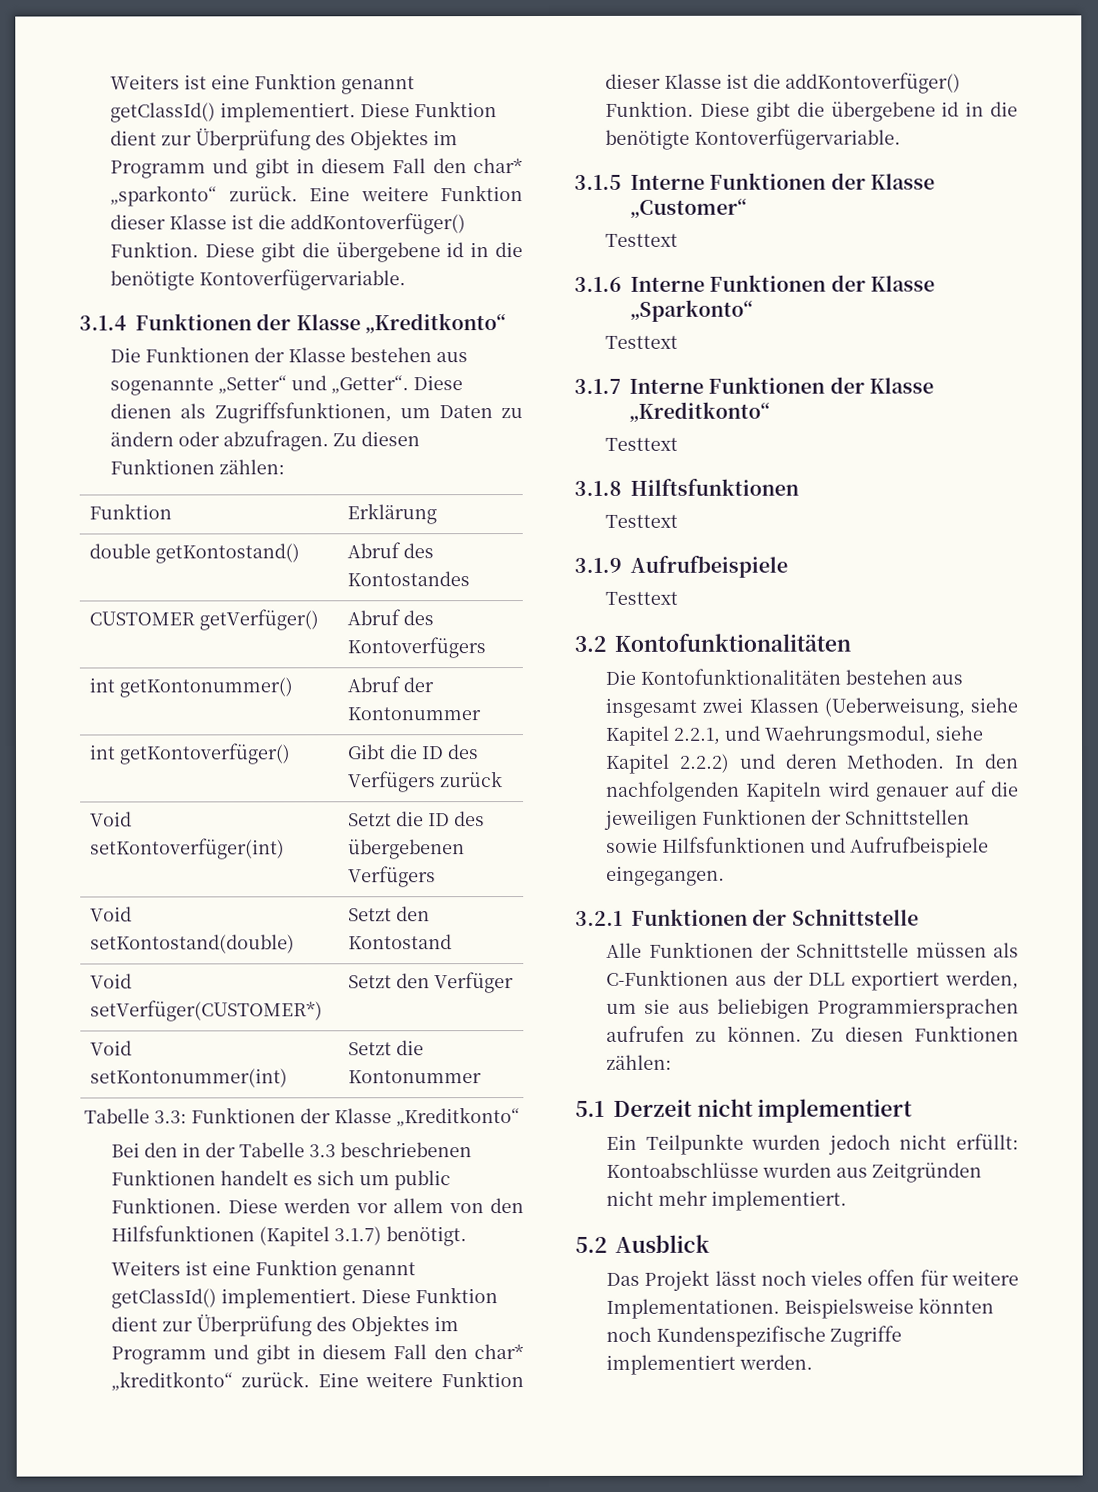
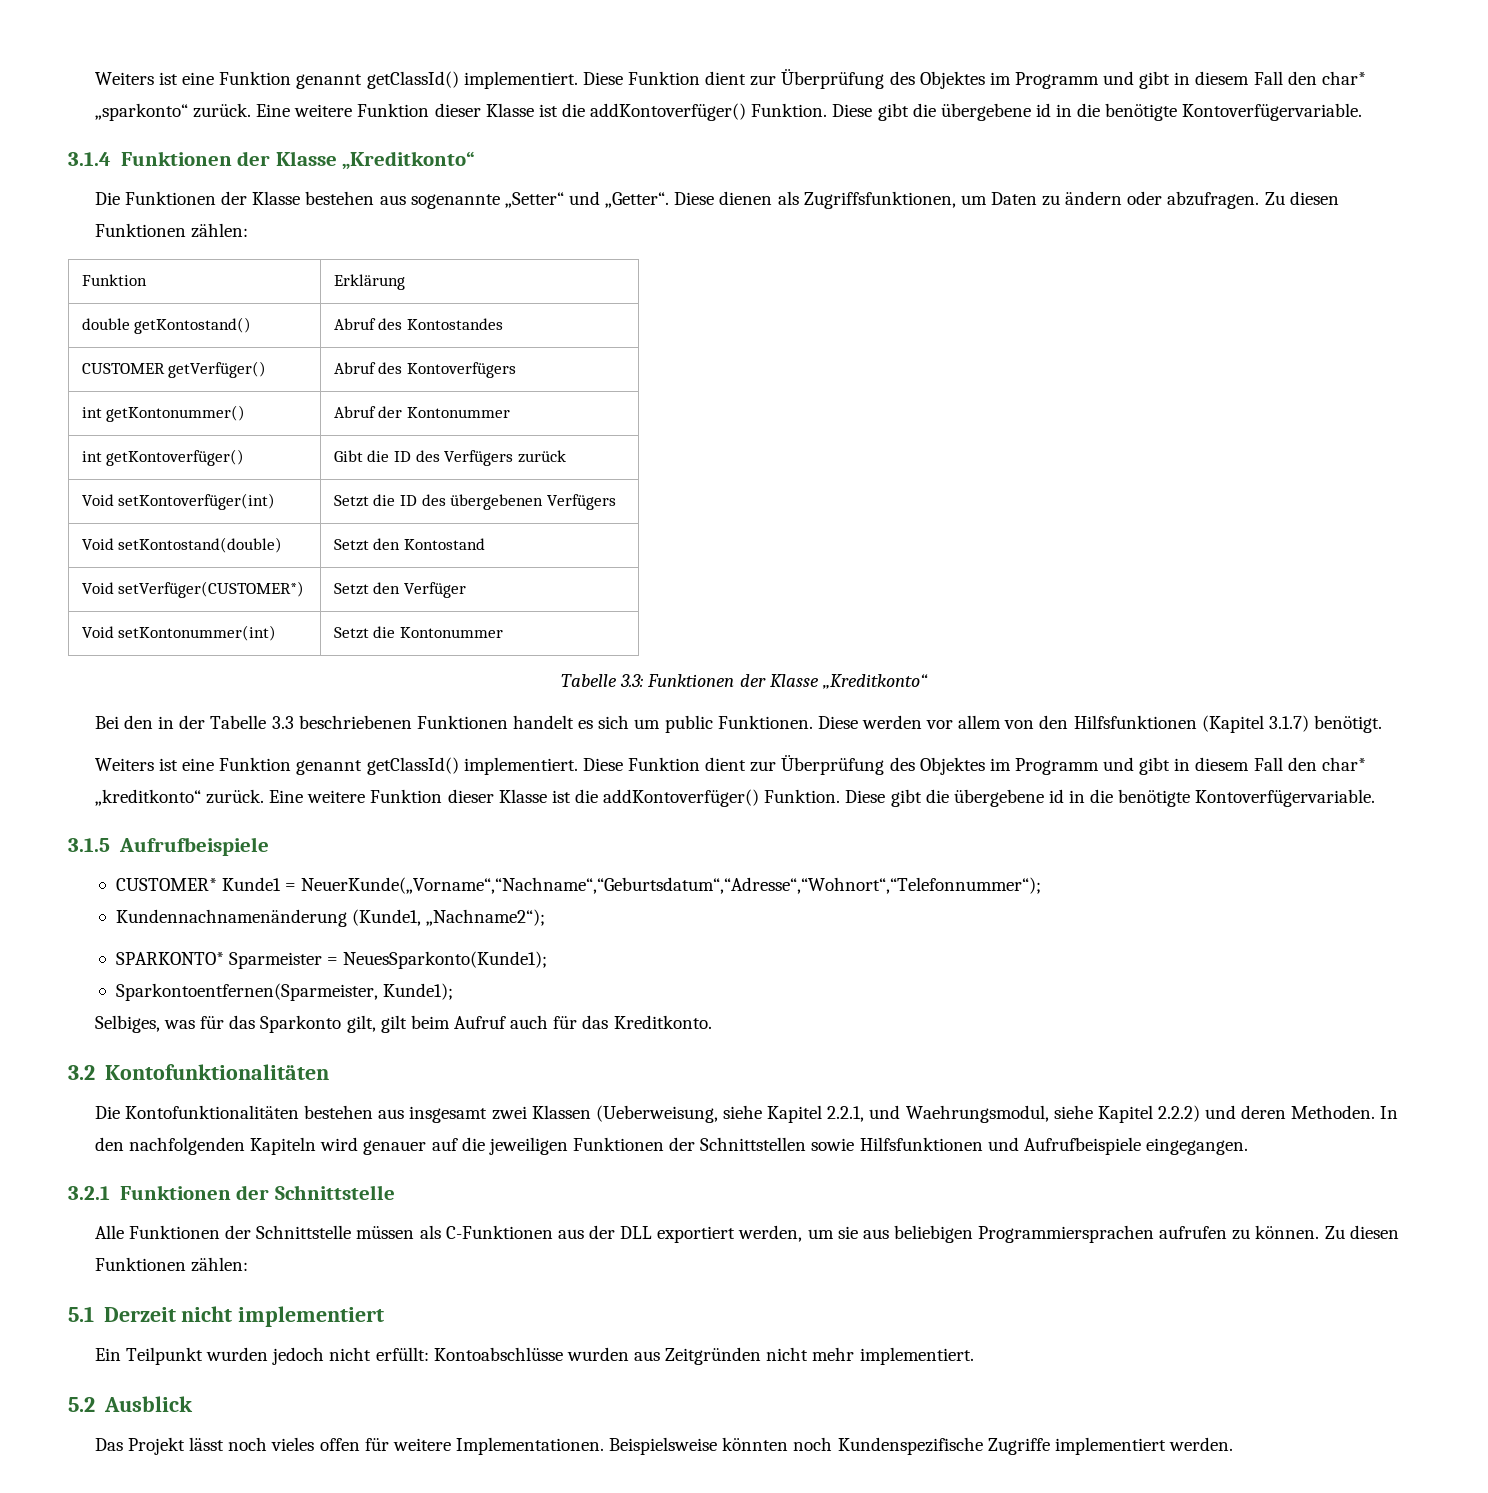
[630,172,935,190] [630,198,747,218] [605,233,679,247] [574,274,935,292] [630,299,753,322] [605,335,679,349] [574,376,934,394] [629,401,770,422] [605,437,679,451] [574,478,799,496] [605,514,679,528] [574,555,788,578] [605,591,679,605] Interne Funktionen der Klasse „Customer“ // Testtext // 3.1.6 Interne Funktionen der Klasse „Sparkonto“ // Testtext // 3.1.7 Interne Funktionen der Klasse „Kreditkonto“ // Testtext // 3.1.8 Hilftsfunktionen // Testtext // 3.1.9 Aufrufbeispiele // Testtext -> [118,837,269,856] [115,877,1042,894] [115,909,546,927] [115,951,548,969] [115,983,453,1001] [94,1015,712,1033] Aufrufbeispiele // CUSTOMER* Kunde1 = NeuerKunde(„Vorname“,“Nachname“,“Geburtsdatum“,“Adresse“,“Wohnort“,“Telefonnummer“); // Kundennachnamenänderung (Kunde1, „Nachname2“); // SPARKONTO* Sparmeister = NeuesSparkonto(Kunde1); // Sparkontoentfernen(Sparmeister, Kunde1); // Selbiges, was für das Sparkonto gilt, gilt beim Aufruf auch für das Kreditkonto.
[645,1133,744,1155] Teilpunkte -> [126,1347,204,1365] Teilpunkt

